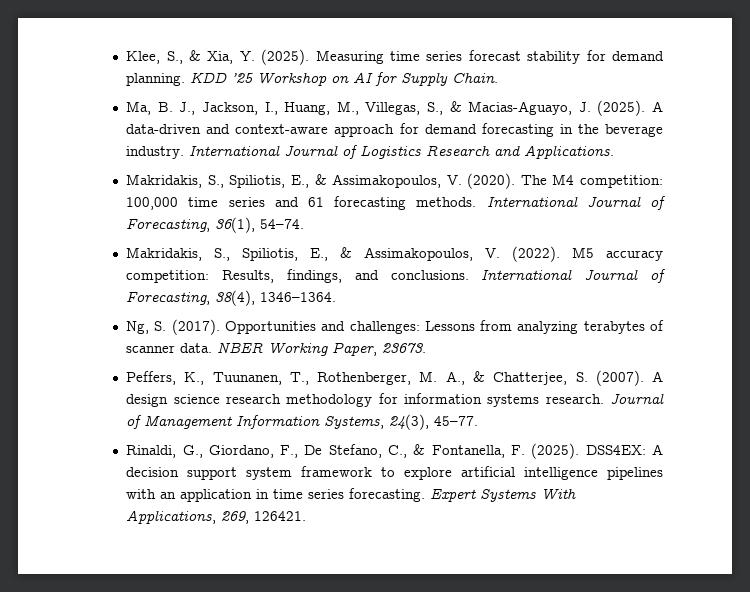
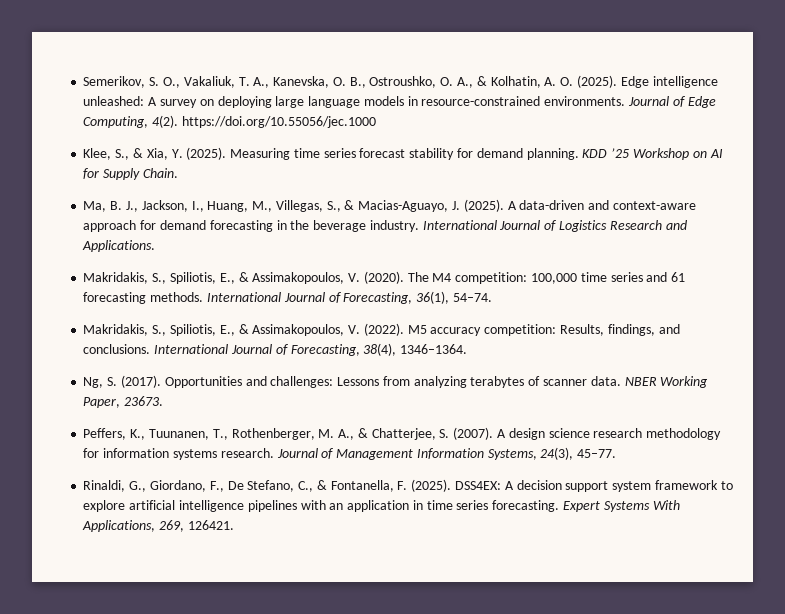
(126, 57) none -> [83,75,718,88] [83,96,716,108] [83,115,377,128] Semerikov, S. O., Vakaliuk, T. A., Kanevska, O. B., Ostroushko, O. A., & Kolhatin, A. O. (2025). Edge intelligence unleashed: A survey on deploying large language models in resource-constrained environments. Journal of Edge Computing, 4(2). https://doi.org/10.55056/jec.1000 //

